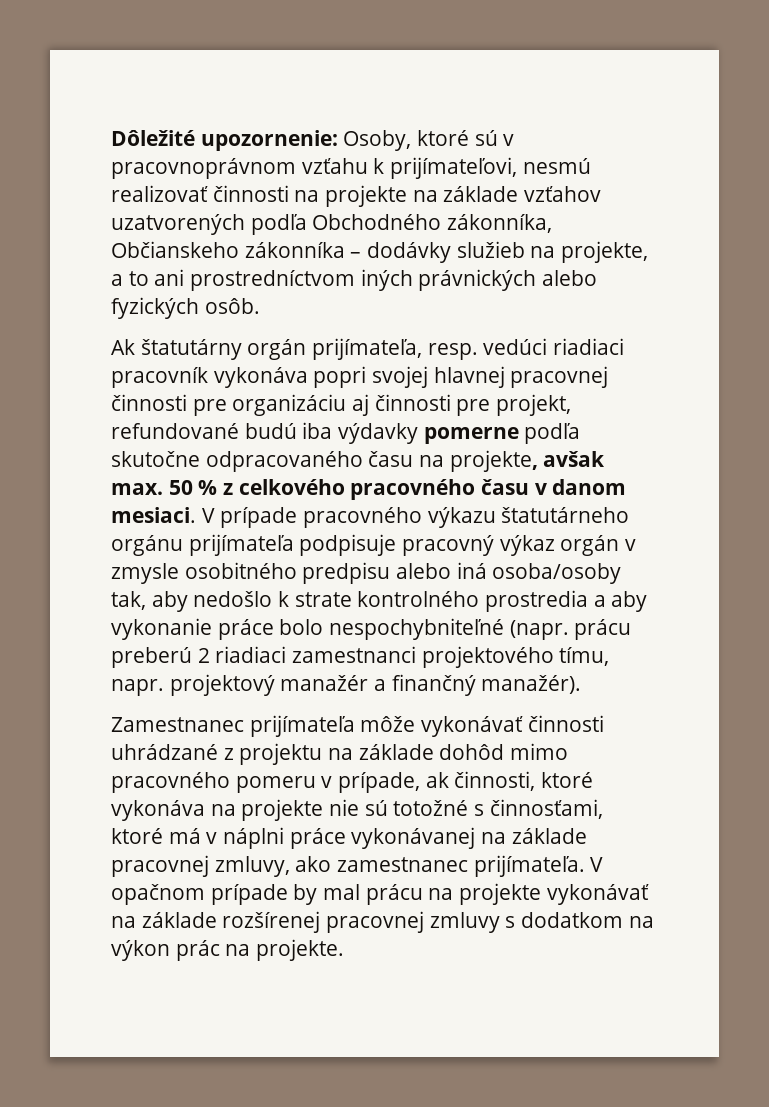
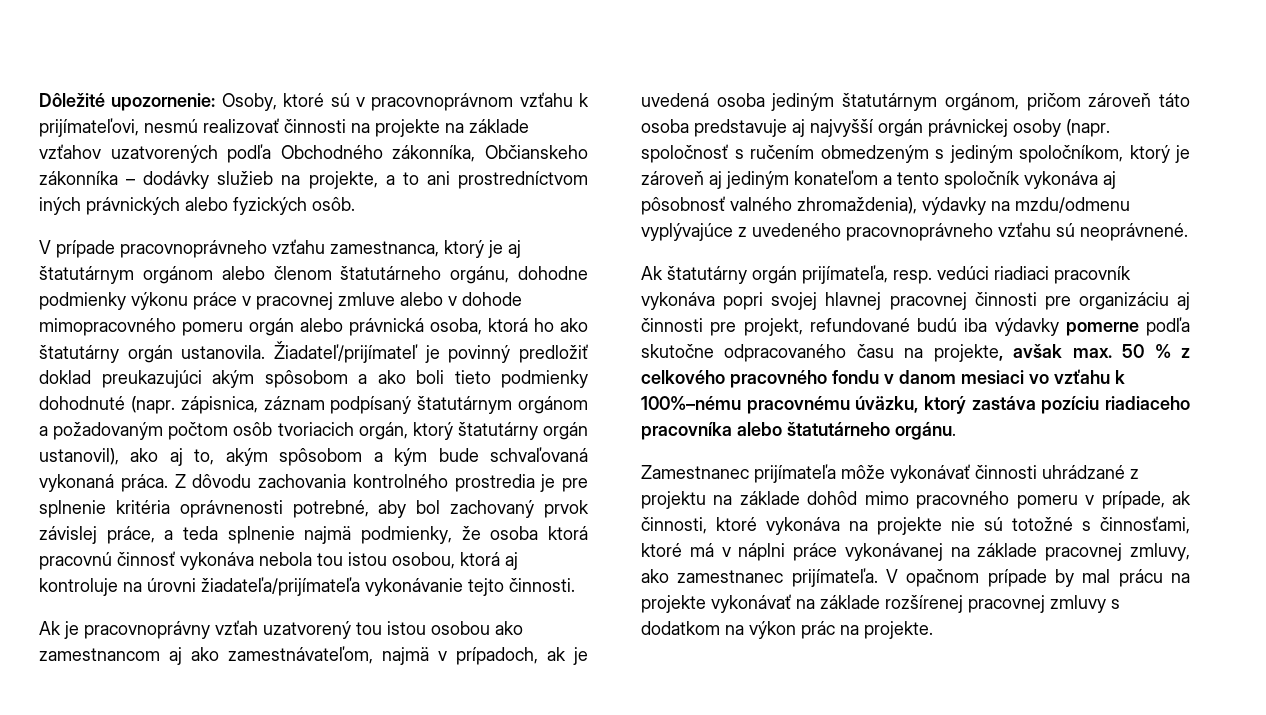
(260, 306) none -> [39,239,521,258] [39,266,588,284] [39,292,522,310] [39,318,588,336] [39,341,588,363] [39,370,588,388] [39,396,588,414] [39,422,588,440] [39,447,589,466] [39,474,588,492] [39,500,589,518] [39,526,588,544] [39,551,518,570] [39,577,575,596] [39,620,523,639] [39,646,588,665] [641,93,1190,111] [641,119,1110,137] [641,144,1190,163] [641,170,1116,189] [641,196,1130,215] [641,222,1188,241] // V prípade pracovnoprávneho vzťahu zamestnanca, ktorý je aj štatutárnym orgánom alebo členom štatutárneho orgánu, dohodne podmienky výkonu práce v pracovnej zmluve alebo v dohode mimopracovného pomeru orgán alebo právnická osoba, ktorá ho ako štatutárny orgán ustanovila. Žiadateľ/prijímateľ je povinný predložiť doklad preukazujúci akým spôsobom a ako boli tieto podmienky dohodnuté (napr. zápisnica, záznam podpísaný štatutárnym orgánom a požadovaným počtom osôb tvoriacich orgán, ktorý štatutárny orgán ustanovil), ako aj to, akým spôsobom a kým bude schvaľovaná vykonaná práca. Z dôvodu zachovania kontrolného prostredia je pre splnenie kritéria oprávnenosti potrebné, aby bol zachovaný prvok závislej práce, a teda splnenie najmä podmienky, že osoba ktorá pracovnú činnosť vykonáva nebola tou istou osobou, ktorá aj kontroluje na úrovni žiadateľa/prijímateľa vykonávanie tejto činnosti. // Ak je pracovnoprávny vzťah uzatvorený tou istou osobou ako zamestnancom aj ako zamestnávateľom, najmä v prípadoch, ak je uvedená osoba jediným štatutárnym orgánom, pričom zároveň táto osoba predstavuje aj najvyšší orgán právnickej osoby (napr. spoločnosť s ručením obmedzeným s jediným spoločníkom, ktorý je zároveň aj jediným konateľom a tento spoločník vykonáva aj pôsobnosť valného zhromaždenia), výdavky na mzdu/odmenu vyplývajúce z uvedeného pracovnoprávneho vzťahu sú neoprávnené.
[481,479,530,495] času -> [832,370,879,384] fondu
[111,507,630,528] [111,534,637,556] [111,562,622,584] [111,590,648,612] [111,618,632,640] [111,646,610,668] [111,674,582,696] mesiaci. V prípade pracovného výkazu štatutárneho orgánu prijímateľa podpisuje pracovný výkaz orgán v zmysle osobitného predpisu alebo iná osoba/osoby tak, aby nedošlo k strate kontrolného prostredia a aby vykonanie práce bolo nespochybniteľné (napr. prácu preberú 2 riadiaci zamestnanci projektového tímu, napr. projektový manažér a finančný manažér). -> [961,369,1125,384] [641,396,1190,414] [641,422,956,440] mesiaci vo vzťahu k 100%–nému pracovnému úväzku, ktorý zastáva pozíciu riadiaceho pracovníka alebo štatutárneho orgánu.

